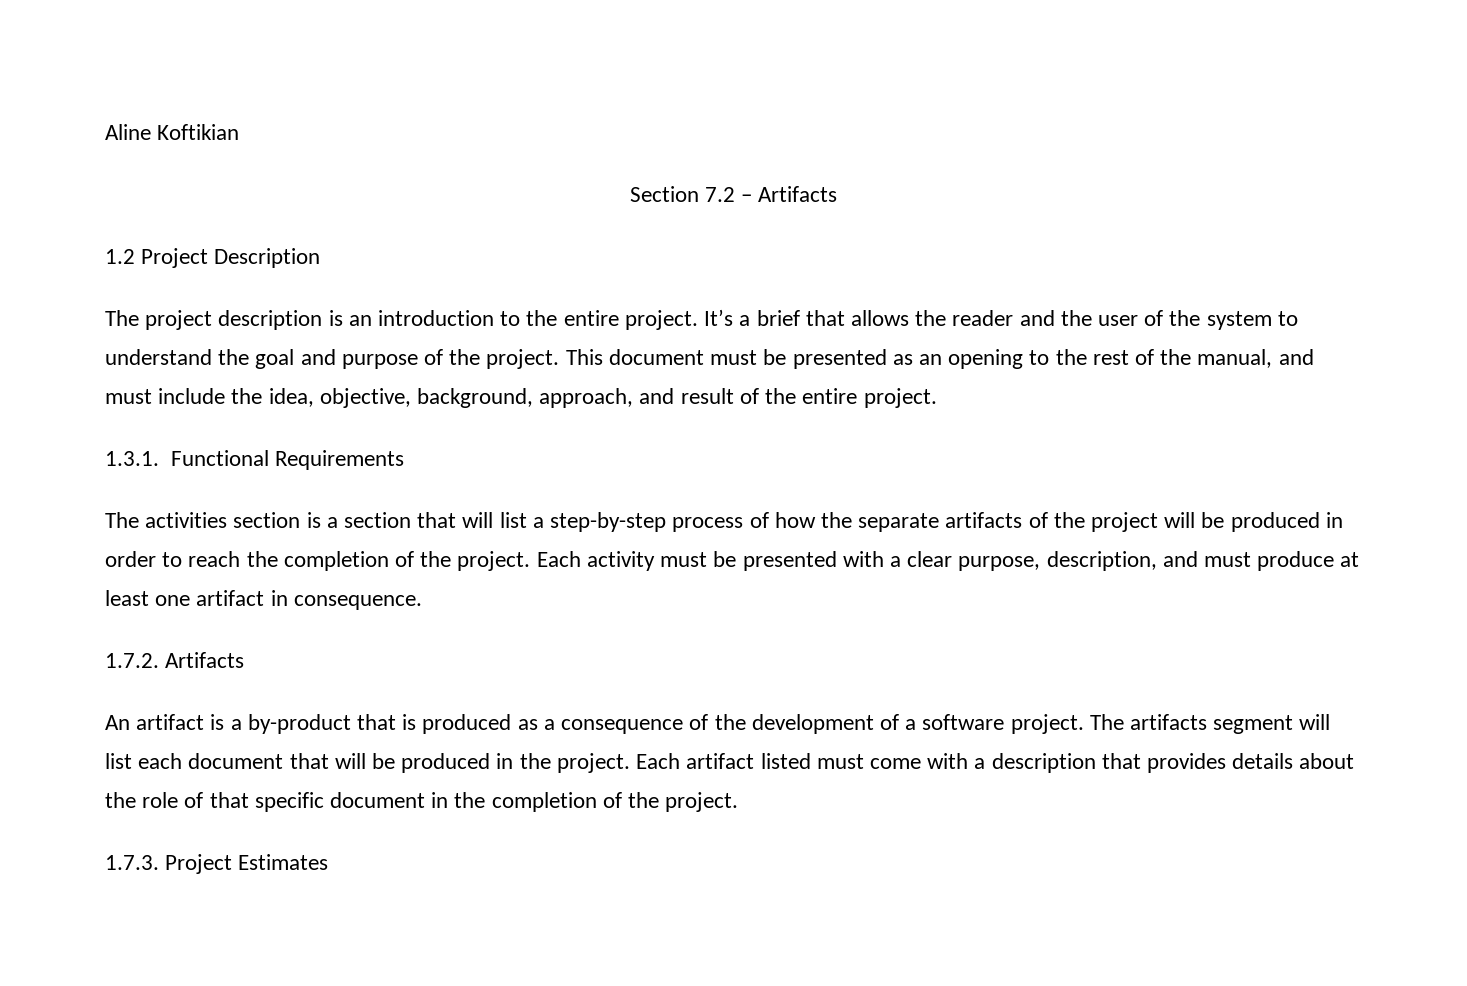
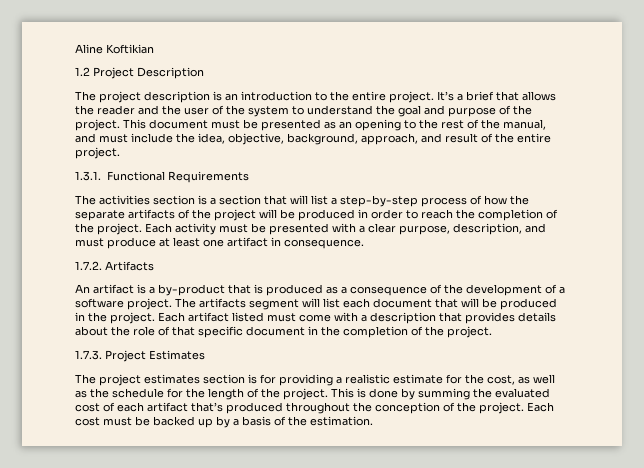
[629,186,838,202] // Section 7.2 – Artifacts -> (154, 49) none
(329, 862) none -> [75,374,555,386] [75,388,550,400] [75,402,554,414] [75,416,373,428] // The project estimates section is for providing a realistic estimate for the cost, as well as the schedule for the length of the project. This is done by summing the evaluated cost of each artifact that’s produced throughout the conception of the project. Each cost must be backed up by a basis of the estimation.

